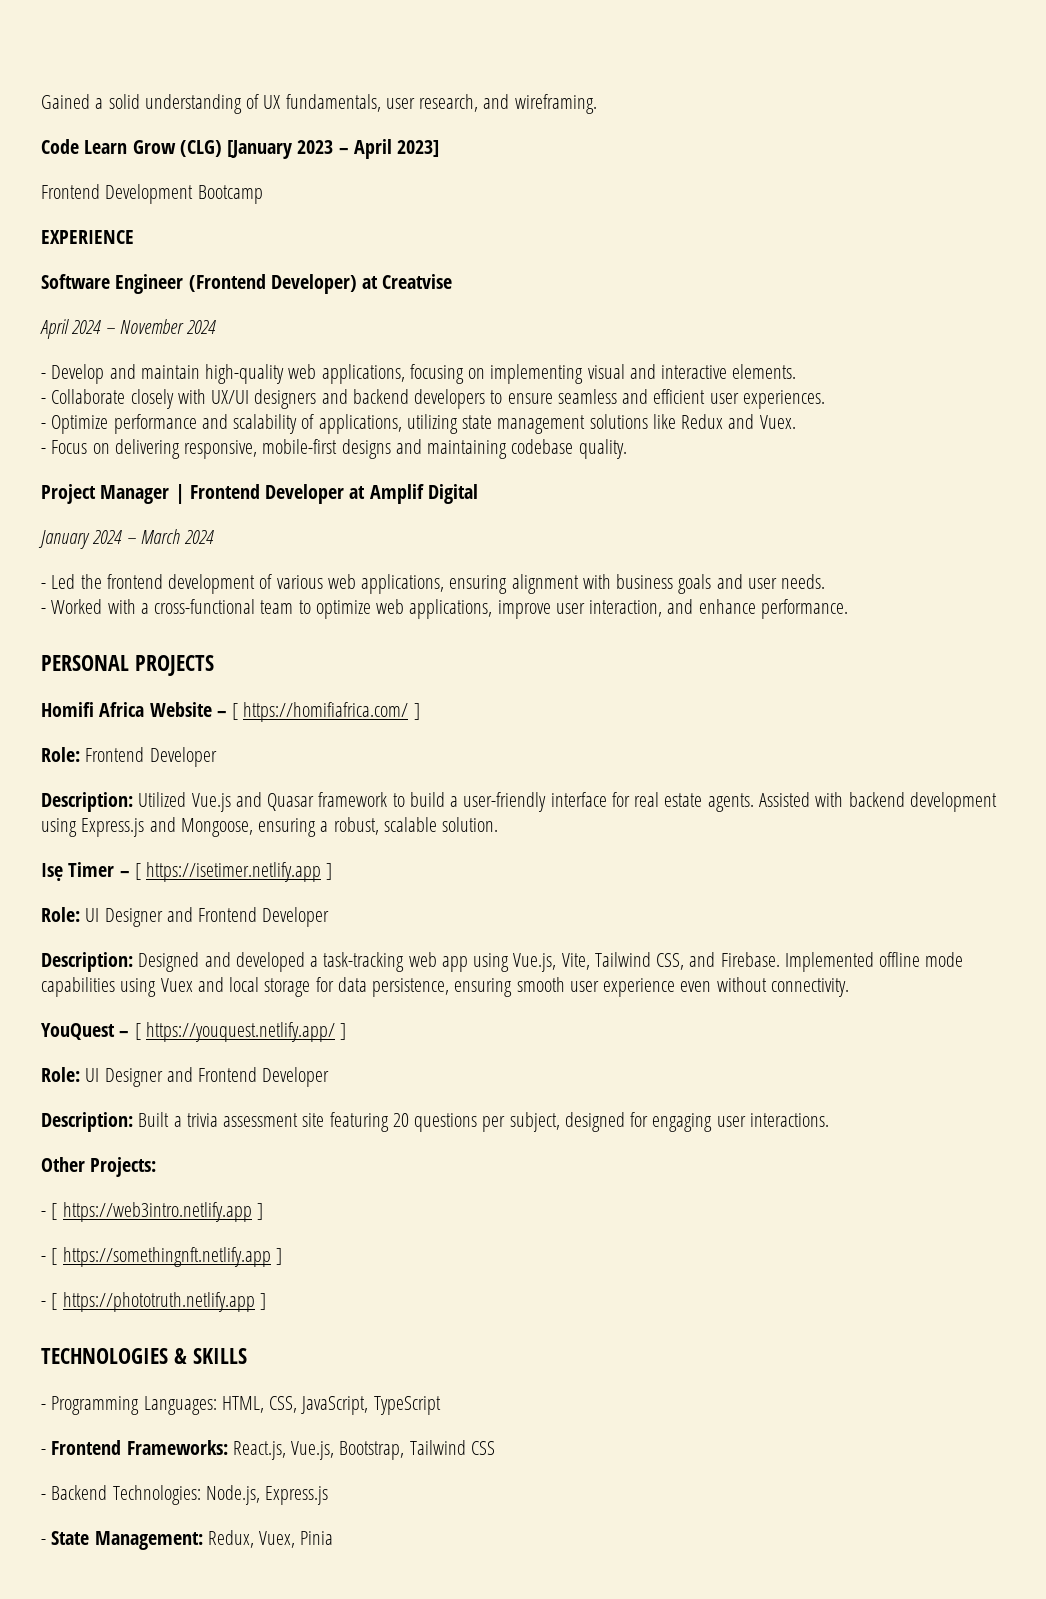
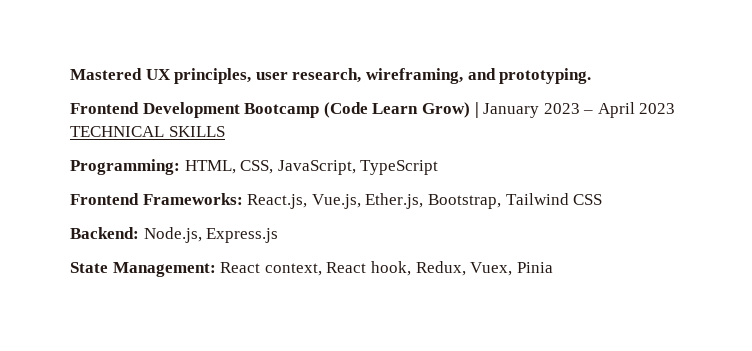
[41,94,597,114] [41,139,440,159] [41,184,263,204] [41,230,134,244] [41,274,453,294] [40,319,217,339] [41,364,797,384] [41,389,825,409] [41,414,796,434] [41,439,627,459] [41,484,478,504] [38,529,215,549] [41,574,826,594] [41,599,848,619] [41,655,214,676] [41,702,420,722] [41,747,217,767] [41,792,997,812] [41,817,499,837] [41,862,333,882] [41,907,330,927] [41,952,964,972] [41,977,849,997] [41,1022,347,1042] [41,1067,330,1087] [41,1112,829,1132] [41,1157,157,1177] [41,1202,263,1222] [41,1247,282,1267] [41,1292,266,1312] [41,1348,247,1364] [41,1396,217,1415] Gained a solid understanding of UX fundamentals, user research, and wireframing. // Code Learn Grow (CLG) [January 2023 – April 2023] // Frontend Development Bootcamp // EXPERIENCE // Software Engineer (Frontend Developer) at Creatvise // April 2024 – November 2024 // - Develop and maintain high-quality web applications, focusing on implementing visual and interactive elements. // - Collaborate closely with UX/UI designers and backend developers to ensure seamless and efficient user experiences. // - Optimize performance and scalability of applications, utilizing state management solutions like Redux and Vuex. // - Focus on delivering responsive, mobile-first designs and maintaining codebase quality. // Project Manager | Frontend Developer at Amplif Digital // January 2024 – March 2024 // - Led the frontend development of various web applications, ensuring alignment with business goals and user needs. // - Worked with a cross-functional team to optimize web applications, improve user interaction, and enhance performance. // PERSONAL PROJECTS // Homifi Africa Website – [ https://homifiafrica.com/ ] // Role: Frontend Developer // Description: Utilized Vue.js and Quasar framework to build a user-friendly interface for real estate agents. Assisted with backend development using Express.js and Mongoose, ensuring a robust, scalable solution. // Isẹ Timer – [ https://isetimer.netlify.app ] // Role: UI Designer and Frontend Developer // Description: Designed and developed a task-tracking web app using Vue.js, Vite, Tailwind CSS, and Firebase. Implemented offline mode capabilities using Vuex and local storage for data persistence, ensuring smooth user experience even without connectivity. // YouQuest – [ https://youquest.netlify.app/ ] // Role: UI Designer and Frontend Developer // Description: Built a trivia assessment site featuring 20 questions per subject, designed for engaging user interactions. // Other Projects: // - [ https://web3intro.netlify.app ] // - [ https://somethingnft.netlify.app ] // - [ https://phototruth.netlify.app ] // TECHNOLOGIES & SKILLS // - Programming Languages: -> [70,68,592,84] [70,102,676,118] [70,126,225,137] [70,159,180,175] Mastered UX principles, user research, wireframing, and prototyping. // Frontend Development Bootcamp (Code Learn Grow) | January 2023 – April 2023 TECHNICAL SKILLS // Programming:
[41,1449,46,1455] - -> (439, 167) none
(335, 1450) none -> [365,193,424,209] Ether.js,
[41,1485,201,1505] - Backend Technologies: -> [70,227,139,239] Backend:
[41,1539,46,1545] - -> (279, 235) none
(203, 1540) none -> [220,261,411,276] React context, React hook,

